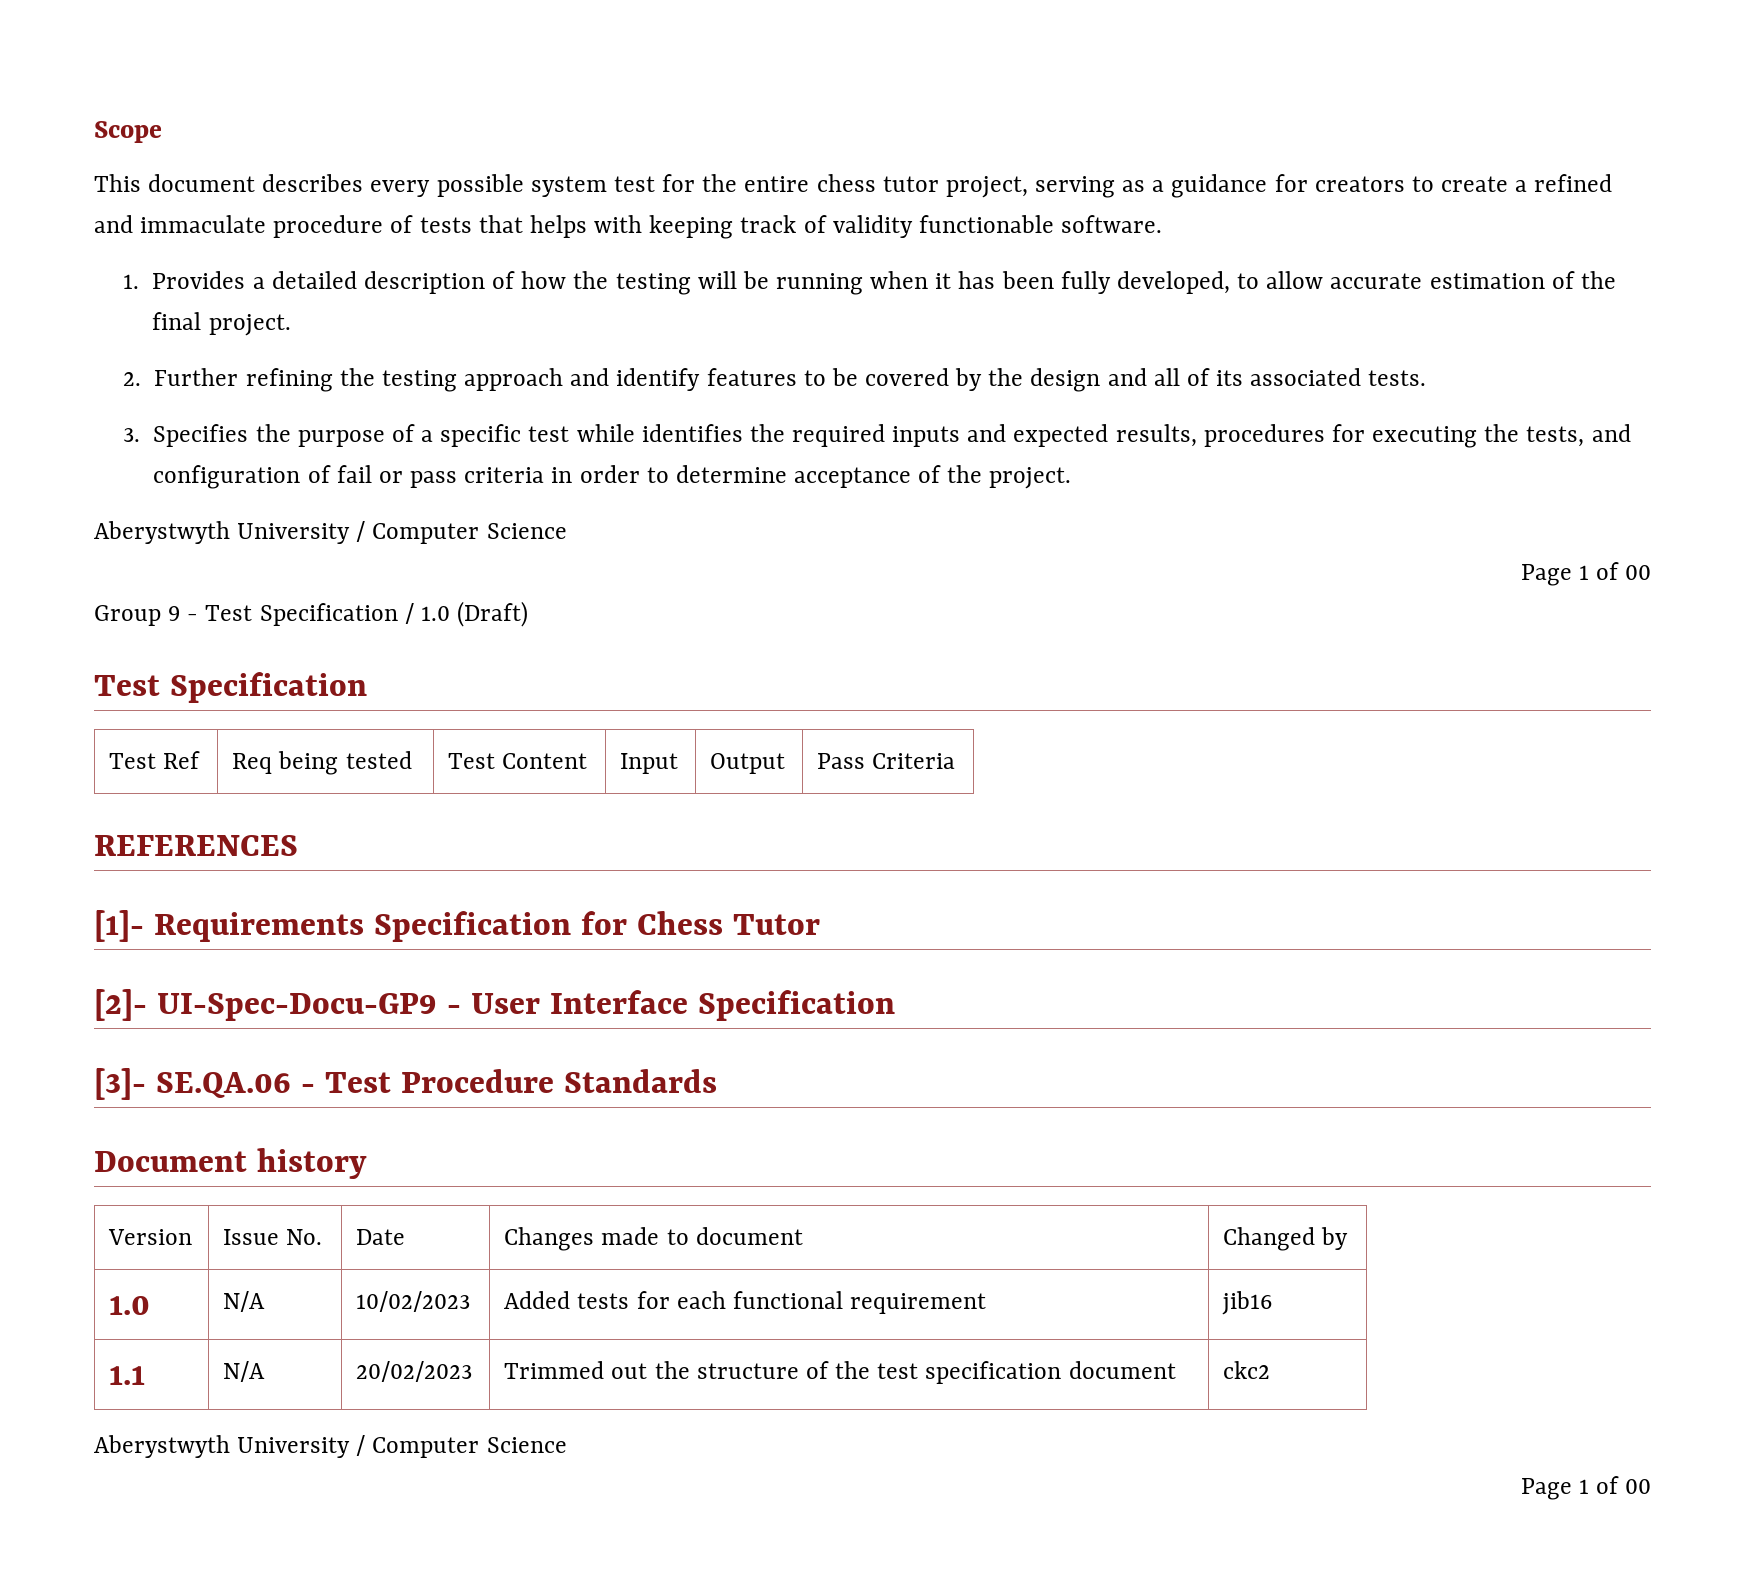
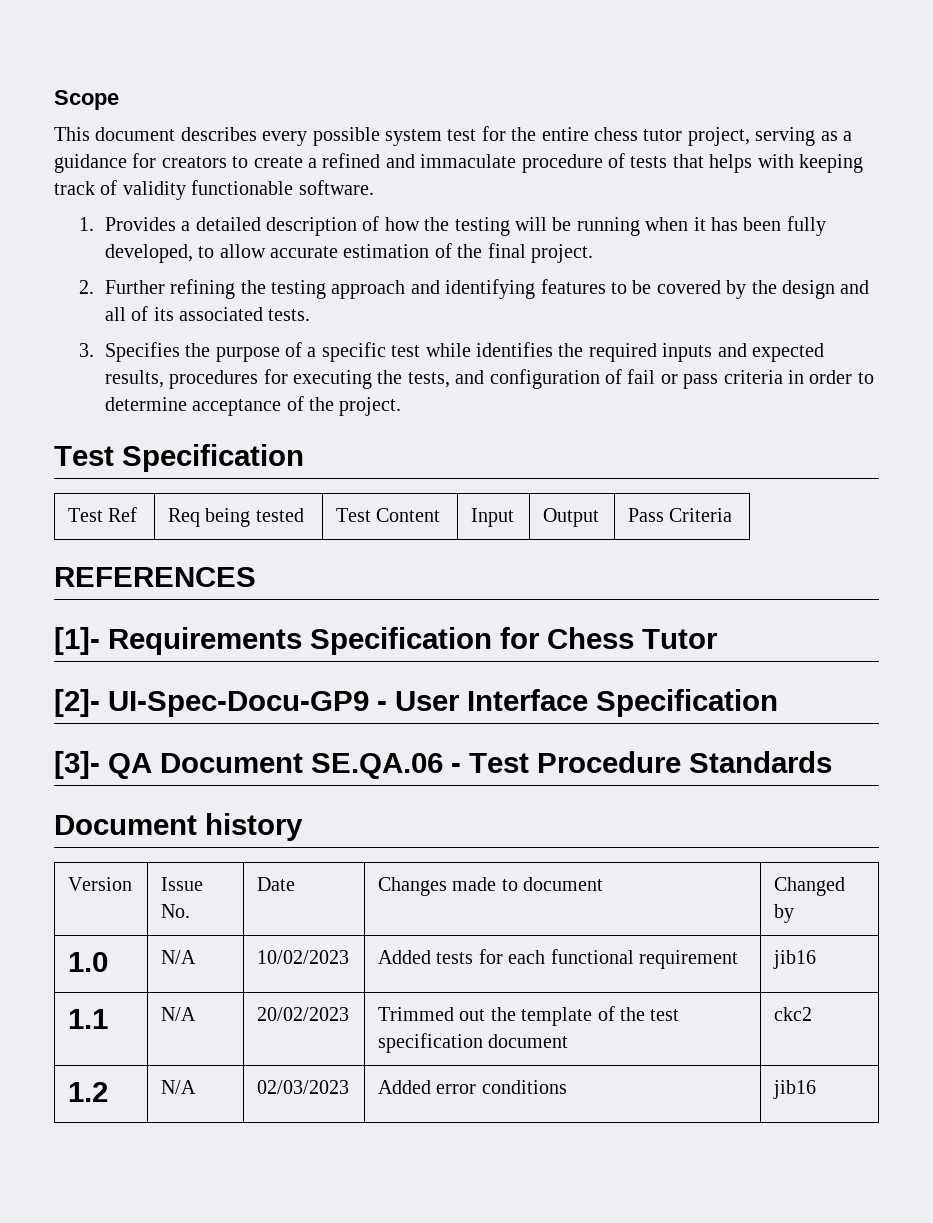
[616,368,701,391] identify -> [445,279,536,299] identifying
[94,521,567,544] [1520,562,1651,586] [94,601,529,627] // Aberystwyth University / Computer Science // Page 1 of 00 // Group 9 - Test Specification / 1.0 (Draft) -> (402, 406) none
(146, 1084) none -> [108,753,303,779] QA Document
[696,1363,799,1379] structure -> [521,1007,593,1026] template
[94,1435,567,1458] [1520,1476,1651,1500] // Aberystwyth University / Computer Science // Page 1 of 00 -> [68,1082,109,1102] [161,1080,197,1094] [257,1080,350,1094] [378,1080,567,1094] [773,1080,817,1099] // 1.2 | N/A | 02/03/2023 | Added error conditions | jib16

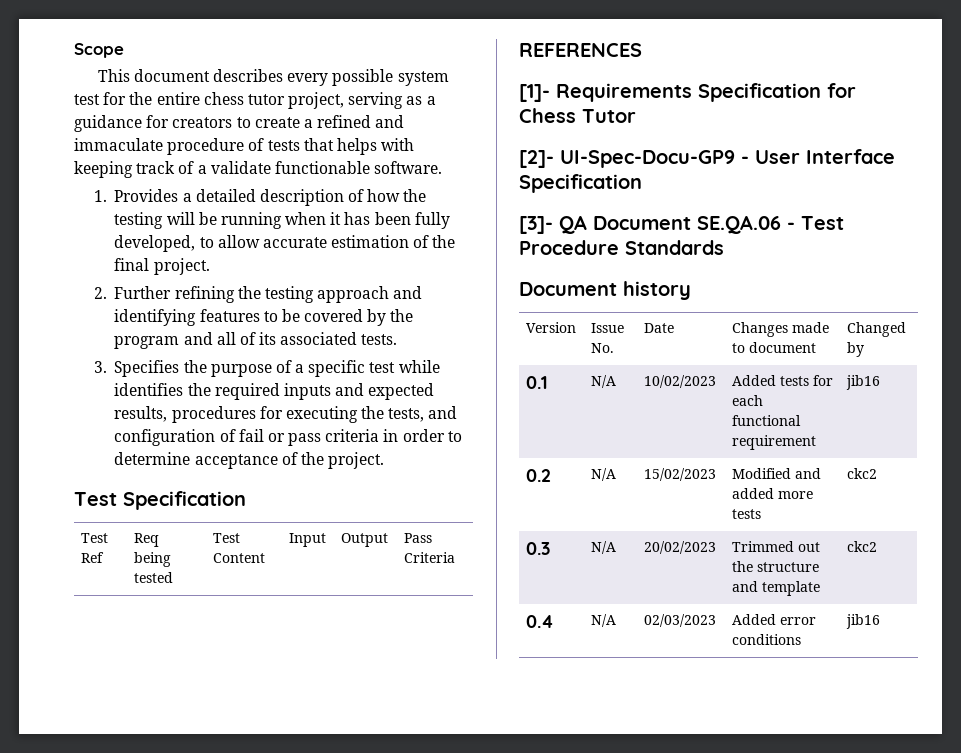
[122,181,186,200] validity -> [197,161,271,174] a validate
[782,280,836,299] design -> [114,336,180,349] program
[68,952,109,972] 1.0 -> [526,376,549,389] 0.1
[68,1009,109,1029] 1.1 -> [526,469,552,482] [591,468,617,481] [644,468,717,481] [732,468,822,479] [732,488,814,499] [732,509,762,519] [847,468,878,479] [526,542,551,555] 0.2 | N/A | 15/02/2023 | Modified and added more tests | ckc2 // 0.3
(516, 1014) none -> [757,562,820,572] [732,581,759,592] structure and
[597,1006,680,1021] [378,1033,569,1053] [774,1007,813,1021] [68,1082,109,1102] of the test specification document | ckc2 // 1.2 -> [847,541,878,552] [526,615,555,628] | ckc2 // 0.4

